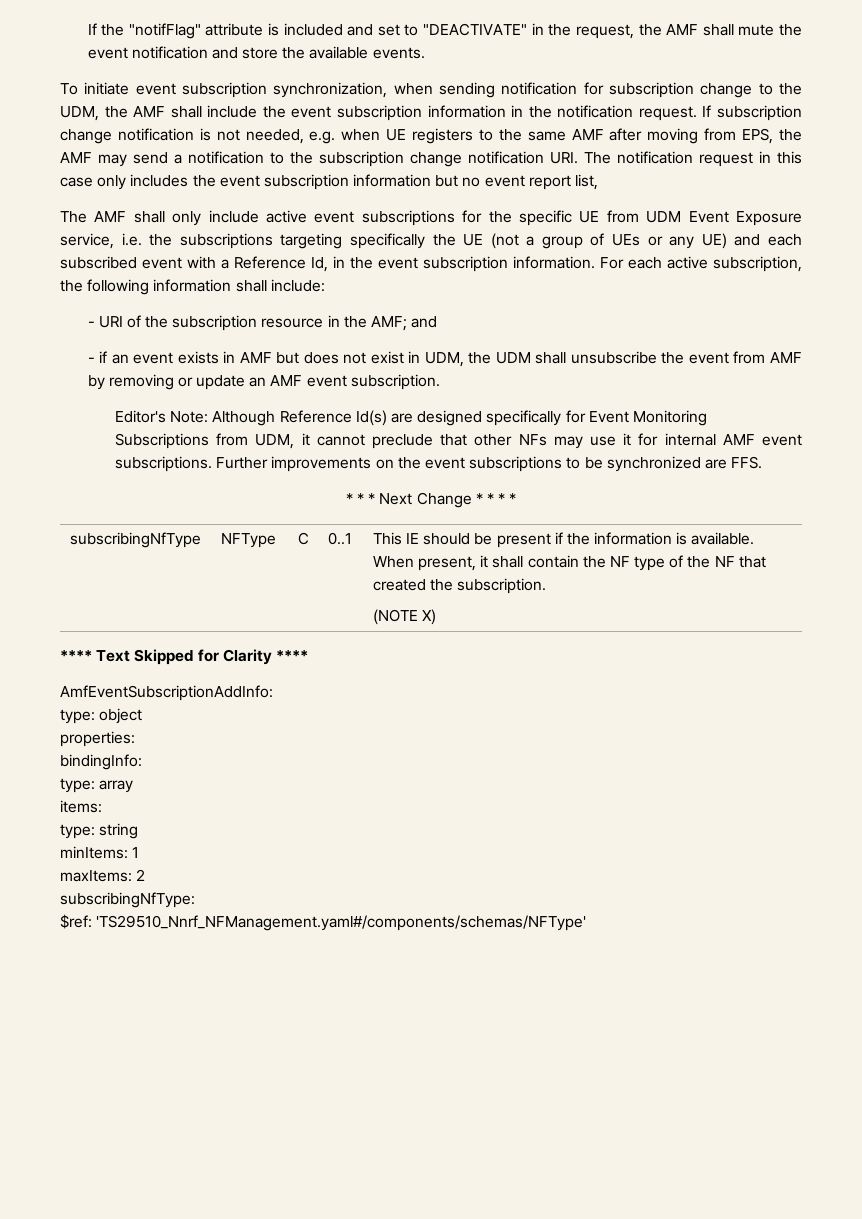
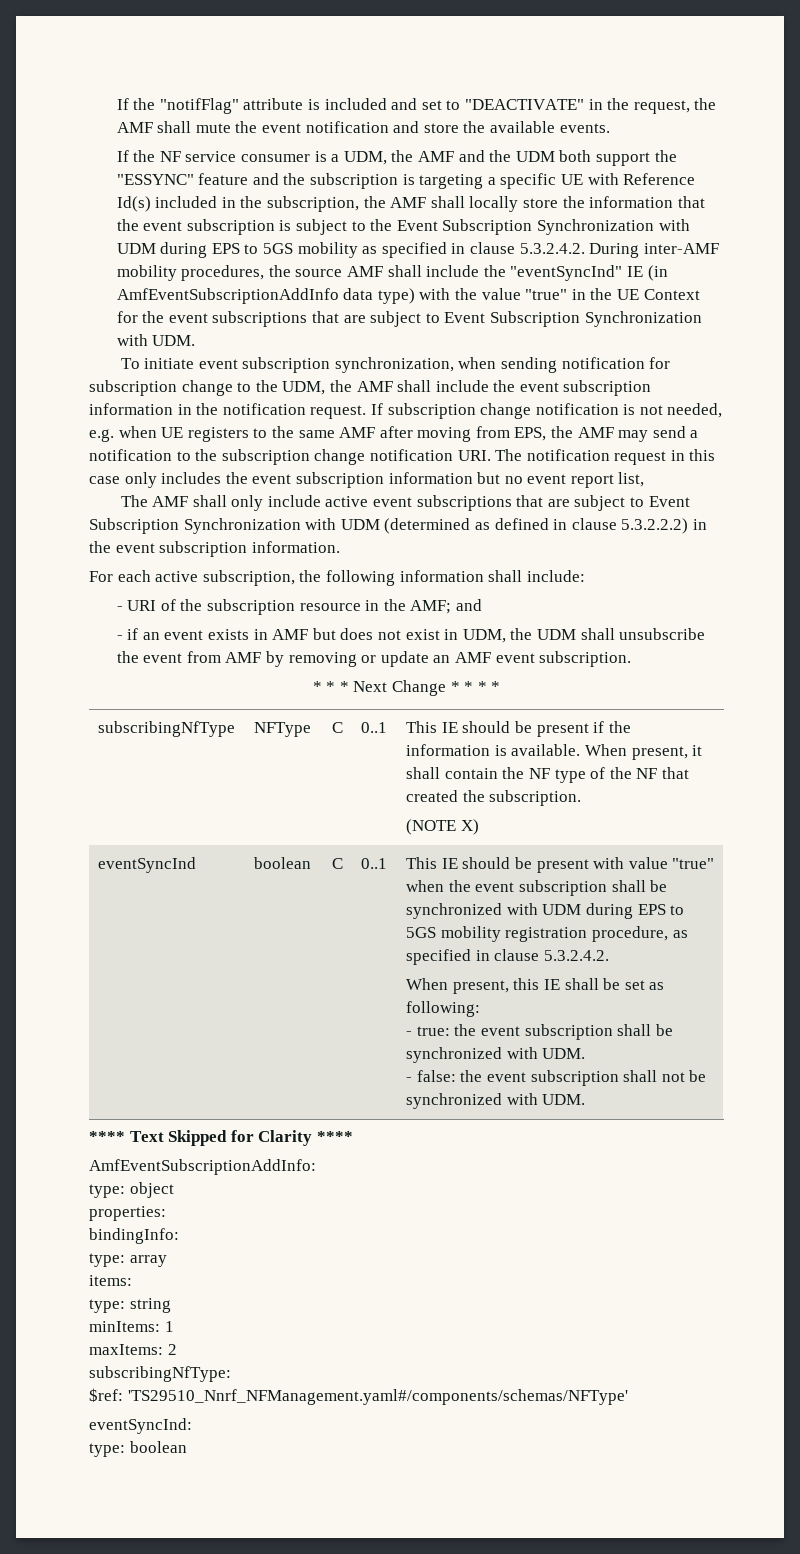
(425, 53) none -> [116,150,677,166] [116,173,696,189] [116,196,705,212] [116,219,690,235] [116,242,719,258] [116,265,668,281] [116,288,700,304] [116,311,702,327] [116,334,196,346] // If the NF service consumer is a UDM, the AMF and the UDM both support the "ESSYNC" feature and the subscription is targeting a specific UE with Reference Id(s) included in the subscription, the AMF shall locally store the information that the event subscription is subject to the Event Subscription Synchronization with UDM during EPS to 5GS mobility as specified in clause 5.3.2.4.2. During inter-AMF mobility procedures, the source AMF shall include the "eventSyncInd" IE (in AmfEventSubscriptionAddInfo data type) with the value "true" in the UE Context for the event subscriptions that are subject to Event Subscription Synchronization with UDM.
[462,210,802,226] [60,233,803,249] [60,256,328,272] for the specific UE from UDM Event Exposure service, i.e. the subscriptions targeting specifically the UE (not a group of UEs or any UE) and each subscribed event with a Reference Id, -> [516,495,690,511] [89,518,689,534] that are subject to Event Subscription Synchronization with UDM (determined as defined in clause 5.3.2.2.2)
(595, 262) none -> (340, 547) //
[115,410,707,426] [115,433,802,449] [115,456,763,472] // Editor's Note: Although Reference Id(s) are designed specifically for Event Monitoring Subscriptions from UDM, it cannot preclude that other NFs may use it for internal AMF event subscriptions. Further improvements on the event subscriptions to be synchronized are FFS. -> (632, 659) none
(436, 617) none -> [98,857,197,873] [254,857,312,869] [331,858,343,869] [361,858,388,869] [406,857,715,873] [406,880,668,896] [406,903,685,919] [406,926,688,942] [406,949,610,965] [406,978,665,994] [406,1001,481,1017] [406,1024,673,1040] [406,1047,586,1063] [406,1070,707,1086] [406,1093,586,1109] // eventSyncInd | boolean | C | 0..1 | This IE should be present with value "true" when the event subscription shall be synchronized with UDM during EPS to 5GS mobility registration procedure, as specified in clause 5.3.2.4.2. // When present, this IE shall be set as following: // - true: the event subscription shall be synchronized with UDM. // - false: the event subscription shall not be synchronized with UDM.
(587, 923) none -> [89,1418,192,1434] [89,1441,187,1457] // eventSyncInd: // type: boolean

